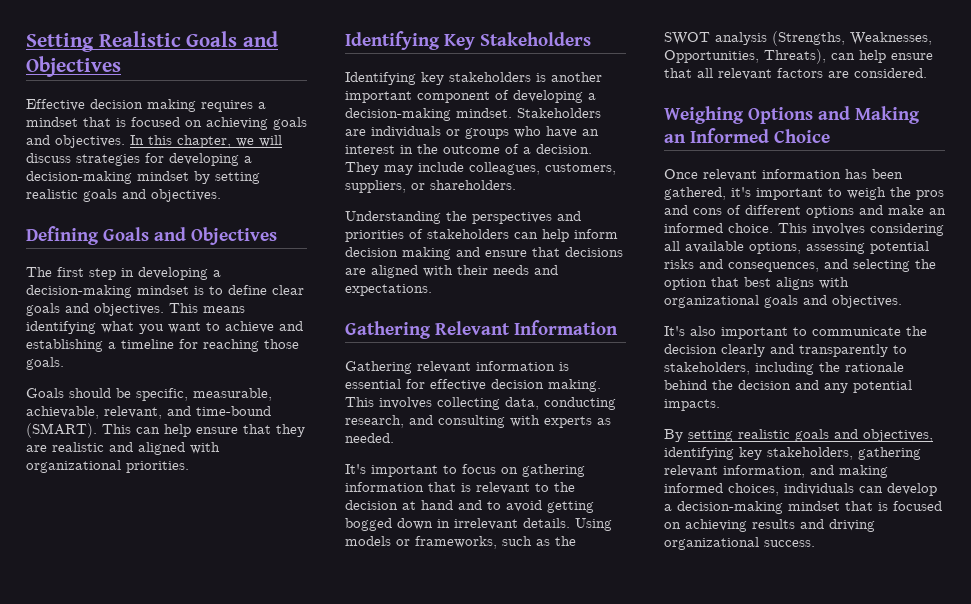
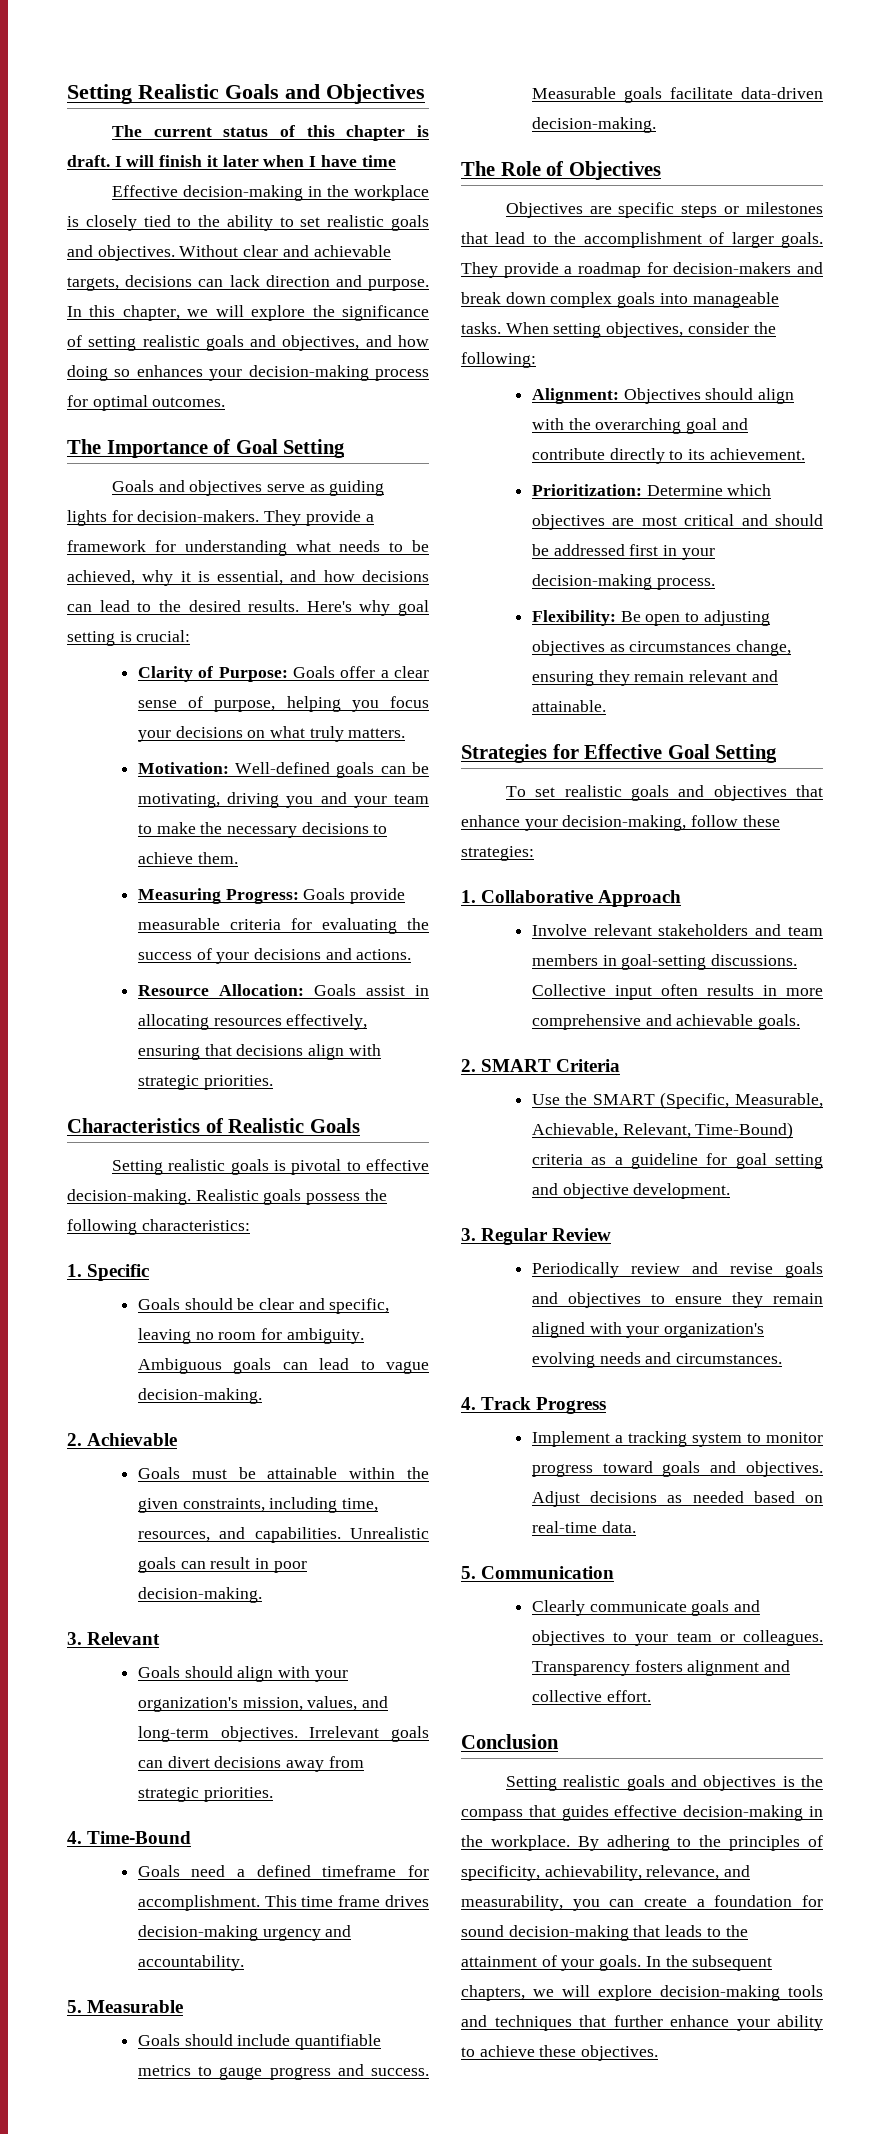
[26,99,266,112] [26,117,307,130] [26,135,125,148] Effective decision making requires a mindset that is focused on achieving goals and objectives. -> [111,125,429,141] [67,155,396,167] [111,185,429,201] [67,215,429,231] [67,245,391,261] [67,275,430,291] The current status of this chapter is draft. I will finish it later when I have time // Effective decision-making in the workplace is closely tied to the ability to set realistic goals and objectives. Without clear and achievable targets, decisions can lack direction and purpose.
[26,153,252,166] [26,171,260,184] [26,189,221,202] [26,226,278,245] [26,267,221,280] [26,285,304,298] [26,303,245,316] [26,321,303,334] [26,339,299,352] [26,357,64,370] [26,388,272,401] [26,406,271,419] [26,423,305,438] [26,442,220,455] [26,460,189,473] [345,31,592,50] [345,72,602,85] [345,90,596,103] [345,108,601,121] [345,126,599,139] [345,144,592,154] [345,162,616,175] [345,180,516,193] [345,211,581,224] [345,229,618,242] [345,247,623,260] [345,265,558,278] [345,284,432,296] [345,320,619,339] [345,361,569,374] [345,379,601,392] [345,397,616,410] [345,415,611,428] [345,433,394,443] [345,464,585,477] [345,482,575,494] [345,500,594,513] [345,518,612,531] [345,536,576,549] [664,31,932,46] [664,49,933,64] [664,68,927,80] [664,106,921,124] [664,128,831,143] [664,169,903,181] [664,187,944,200] [664,205,946,218] [664,223,944,236] [664,241,929,254] [664,259,936,272] [664,277,849,290] [664,295,902,308] [664,326,927,339] [664,344,907,357] [664,362,904,375] [664,380,912,393] [664,399,720,411] [664,429,683,442] discuss strategies for developing a decision-making mindset by setting realistic goals and objectives. // Defining Goals and Objectives // The first step in developing a decision-making mindset is to define clear goals and objectives. This means identifying what you want to achieve and establishing a timeline for reaching those goals. // Goals should be specific, measurable, achievable, relevant, and time-bound (SMART). This can help ensure that they are realistic and aligned with organizational priorities. // Identifying Key Stakeholders // Identifying key stakeholders is another important component of developing a decision-making mindset. Stakeholders are individuals or groups who have an interest in the outcome of a decision. They may include colleagues, customers, suppliers, or shareholders. // Understanding the perspectives and priorities of stakeholders can help inform decision making and ensure that decisions are aligned with their needs and expectations. // Gathering Relevant Information // Gathering relevant information is essential for effective decision making. This involves collecting data, conducting research, and consulting with experts as needed. // It's important to focus on gathering information that is relevant to the decision at hand and to avoid getting bogged down in irrelevant details. Using models or frameworks, such as the SWOT analysis (Strengths, Weaknesses, Opportunities, Threats), can help ensure that all relevant factors are considered. // Weighing Options and Making an Informed Choice // Once relevant information has been gathered, it's important to weigh the pros and cons of different options and make an informed choice. This involves considering all available options, assessing potential risks and consequences, and selecting the option that best aligns with organizational goals and objectives. // It's also important to communicate the decision clearly and transparently to stakeholders, including the rationale behind the decision and any potential impacts. // By -> [251,305,430,321] [67,335,82,347] explore the significance of
[664,447,921,460] [664,465,888,478] [664,483,937,496] [664,501,942,514] [664,519,875,532] [664,537,815,550] identifying key stakeholders, gathering relevant information, and making informed choices, individuals can develop a decision-making mindset that is focused on achieving results and driving organizational success. -> [365,335,429,347] [67,365,429,381] [67,395,226,411] [67,439,346,458] [111,480,385,496] [67,510,374,526] [67,540,429,556] [67,570,429,586] [67,600,429,616] [67,630,191,646] [137,666,429,682] [137,696,429,712] [137,726,406,742] [137,762,430,778] [137,792,429,808] [137,822,388,838] [137,852,238,864] [137,888,406,904] [137,918,430,934] [137,948,412,964] [137,984,429,996] [137,1014,368,1030] [137,1044,381,1060] [137,1075,273,1090] [67,1118,360,1133] [111,1159,429,1175] [67,1189,387,1205] [67,1219,250,1235] [67,1264,150,1281] [137,1298,390,1314] [137,1328,364,1344] [137,1358,430,1374] [137,1388,262,1404] [67,1433,178,1446] [137,1467,429,1479] [137,1497,379,1513] [137,1527,430,1543] [137,1557,307,1573] [137,1587,262,1603] [67,1632,161,1645] [137,1666,348,1682] [137,1696,389,1712] [137,1726,430,1742] [137,1756,364,1772] [137,1787,273,1802] [67,1831,192,1844] [137,1865,430,1877] [137,1895,429,1911] [137,1925,352,1941] [137,1955,244,1971] [67,2000,184,2013] [137,2034,382,2050] [137,2064,429,2080] [531,87,823,103] [531,117,656,133] [461,161,661,180] [505,202,823,218] [461,232,823,248] [461,262,823,278] [461,292,779,308] [461,322,776,338] [461,352,536,368] [531,388,795,404] [531,418,748,434] [531,448,805,464] [531,484,772,496] [531,514,823,530] [531,544,715,560] [531,574,715,590] [531,610,770,626] [531,640,792,656] [531,670,778,686] [531,700,606,712] [461,744,778,763] [505,785,823,801] [461,815,780,831] [461,846,534,861] [461,890,682,907] [531,924,823,936] [531,954,798,970] [531,984,823,1000] [531,1014,801,1030] [461,1059,621,1072] [531,1092,823,1109] [531,1122,794,1139] [531,1153,823,1169] [531,1183,731,1199] [461,1228,612,1245] [531,1262,823,1278] [531,1292,823,1308] [531,1322,765,1338] [531,1352,783,1368] [461,1397,607,1414] [531,1431,823,1447] [531,1461,823,1477] [531,1491,823,1507] [531,1521,636,1533] [461,1566,615,1579] [531,1600,761,1616] [531,1630,823,1646] [531,1660,791,1676] [531,1690,651,1702] [461,1734,559,1749] [505,1775,823,1791] [461,1805,823,1821] [461,1835,823,1851] [461,1865,751,1881] [461,1895,823,1911] [461,1925,748,1941] [461,1955,773,1971] [461,1985,823,2001] [461,2015,823,2031] [461,2045,659,2061] and how doing so enhances your decision-making process for optimal outcomes. // The Importance of Goal Setting // Goals and objectives serve as guiding lights for decision-makers. They provide a framework for understanding what needs to be achieved, why it is essential, and how decisions can lead to the desired results. Here's why goal setting is crucial: // Clarity of Purpose: Goals offer a clear sense of purpose, helping you focus your decisions on what truly matters. // Motivation: Well-defined goals can be motivating, driving you and your team to make the necessary decisions to achieve them. // Measuring Progress: Goals provide measurable criteria for evaluating the success of your decisions and actions. // Resource Allocation: Goals assist in allocating resources effectively, ensuring that decisions align with strategic priorities. // Characteristics of Realistic Goals // Setting realistic goals is pivotal to effective decision-making. Realistic goals possess the following characteristics: // 1. Specific // Goals should be clear and specific, leaving no room for ambiguity. Ambiguous goals can lead to vague decision-making. // 2. Achievable // Goals must be attainable within the given constraints, including time, resources, and capabilities. Unrealistic goals can result in poor decision-making. // 3. Relevant // Goals should align with your organization's mission, values, and long-term objectives. Irrelevant goals can divert decisions away from strategic priorities. // 4. Time-Bound // Goals need a defined timeframe for accomplishment. This time frame drives decision-making urgency and accountability. // 5. Measurable // Goals should include quantifiable metrics to gauge progress and success. Measurable goals facilitate data-driven decision-making. // The Role of Objectives // Objectives are specific steps or milestones that lead to the accomplishment of larger goals. They provide a roadmap for decision-makers and break down complex goals into manageable tasks. When setting objectives, consider the following: // Alignment: Objectives should align with the overarching goal and contribute directly to its achievement. // Prioritization: Determine which objectives are most critical and should be addressed first in your decision-making process. // Flexibility: Be open to adjusting objectives as circumstances change, ensuring they remain relevant and attainable. // Strategies for Effective Goal Setting // To set realistic goals and objectives that enhance your decision-making, follow these strategies: // 1. Collaborative Approach // Involve relevant stakeholders and team members in goal-setting discussions. Collective input often results in more comprehensive and achievable goals. // 2. SMART Criteria // Use the SMART (Specific, Measurable, Achievable, Relevant, Time-Bound) criteria as a guideline for goal setting and objective development. // 3. Regular Review // Periodically review and revise goals and objectives to ensure they remain aligned with your organization's evolving needs and circumstances. // 4. Track Progress // Implement a tracking system to monitor progress toward goals and objectives. Adjust decisions as needed based on real-time data. // 5. Communication // Clearly communicate goals and objectives to your team or colleagues. Transparency fosters alignment and collective effort. // Conclusion // Setting realistic goals and objectives is the compass that guides effective decision-making in the workplace. By adhering to the principles of specificity, achievability, relevance, and measurability, you can create a foundation for sound decision-making that leads to the attainment of your goals. In the subsequent chapters, we will explore decision-making tools and techniques that further enhance your ability to achieve these objectives.

